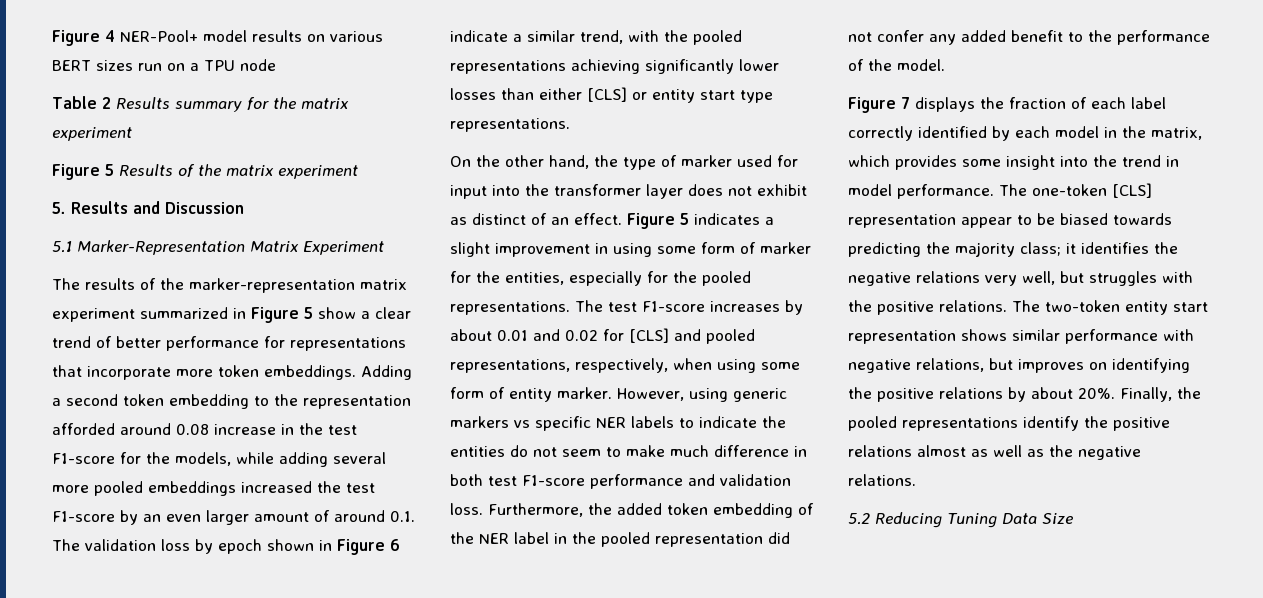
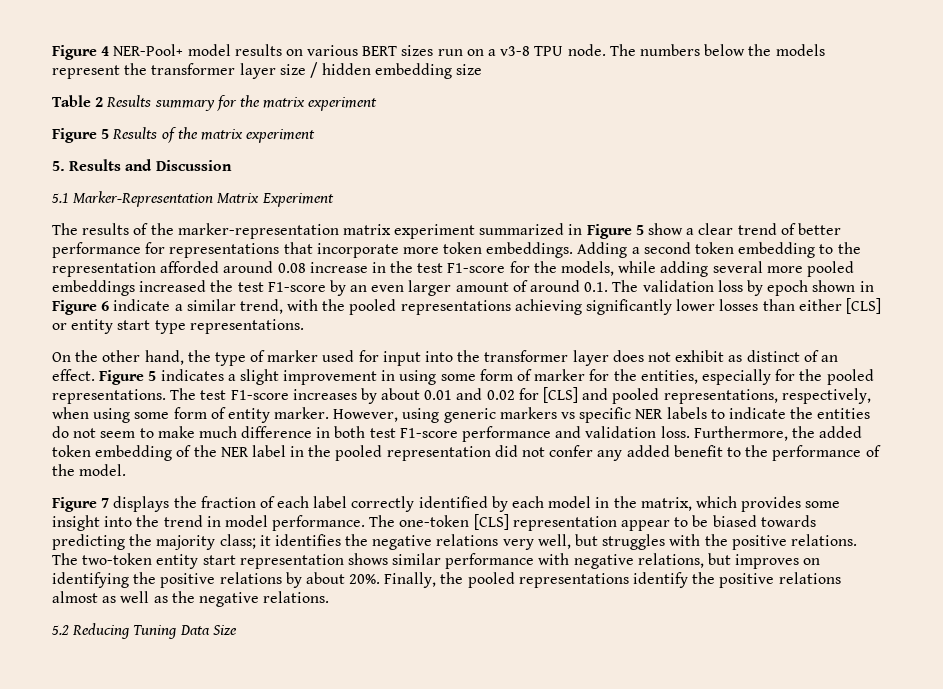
[204,59,276,71] TPU node -> [500,44,825,56] [52,62,483,79] v3-8 TPU node. The numbers below the models represent the transformer layer size / hidden embedding size

